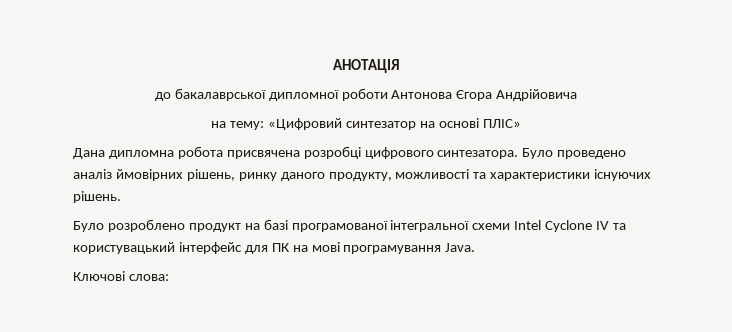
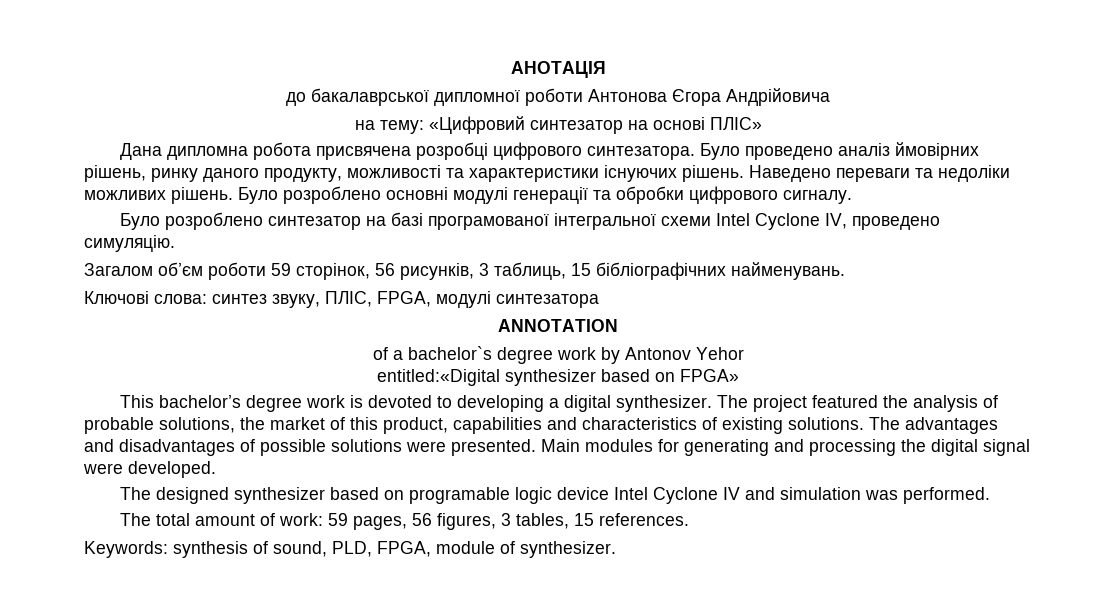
[73,219,241,232] // Було розроблено продукт -> [749,165,1010,182] [84,186,852,204] [120,212,362,230] Наведено переваги та недоліки можливих рішень. Було розроблено основні модулі генерації та обробки цифрового сигналу. // Було розроблено синтезатор
[596,221,627,230] [73,242,476,254] [73,271,169,281] IV та користувацький інтерфейс для ПК на мові програмування Java. // Ключові слова: -> [825,213,941,230] [84,235,175,252] [84,262,845,280] [84,291,599,308] [498,319,618,332] [372,346,744,364] [377,369,739,386] [120,395,999,412] [84,417,998,434] [84,439,1030,456] [83,461,216,478] [120,487,991,504] [120,513,690,530] [84,541,616,558] IV, проведено симуляцію. // Загалом об’єм роботи 59 сторінок, 56 рисунків, 3 таблиць, 15 бібліографічних найменувань. // Ключові слова: синтез звуку, ПЛІС, FPGA, модулі синтезатора // ANNOTATION // of a bachelor`s degree work by Antonov Yehor // entitled:«Digital synthesizer based on FPGA» // This bachelor’s degree work is devoted to developing a digital synthesizer. The project featured the analysis of probable solutions, the market of this product, capabilities and characteristics of existing solutions. The advantages and disadvantages of possible solutions were presented. Main modules for generating and processing the digital signal were developed. // The designed synthesizer based on programable logic device Intel Cyclone IV and simulation was performed. // The total amount of work: 59 pages, 56 figures, 3 tables, 15 references. // Keywords: synthesis of sound, PLD, FPGA, module of synthesizer.

